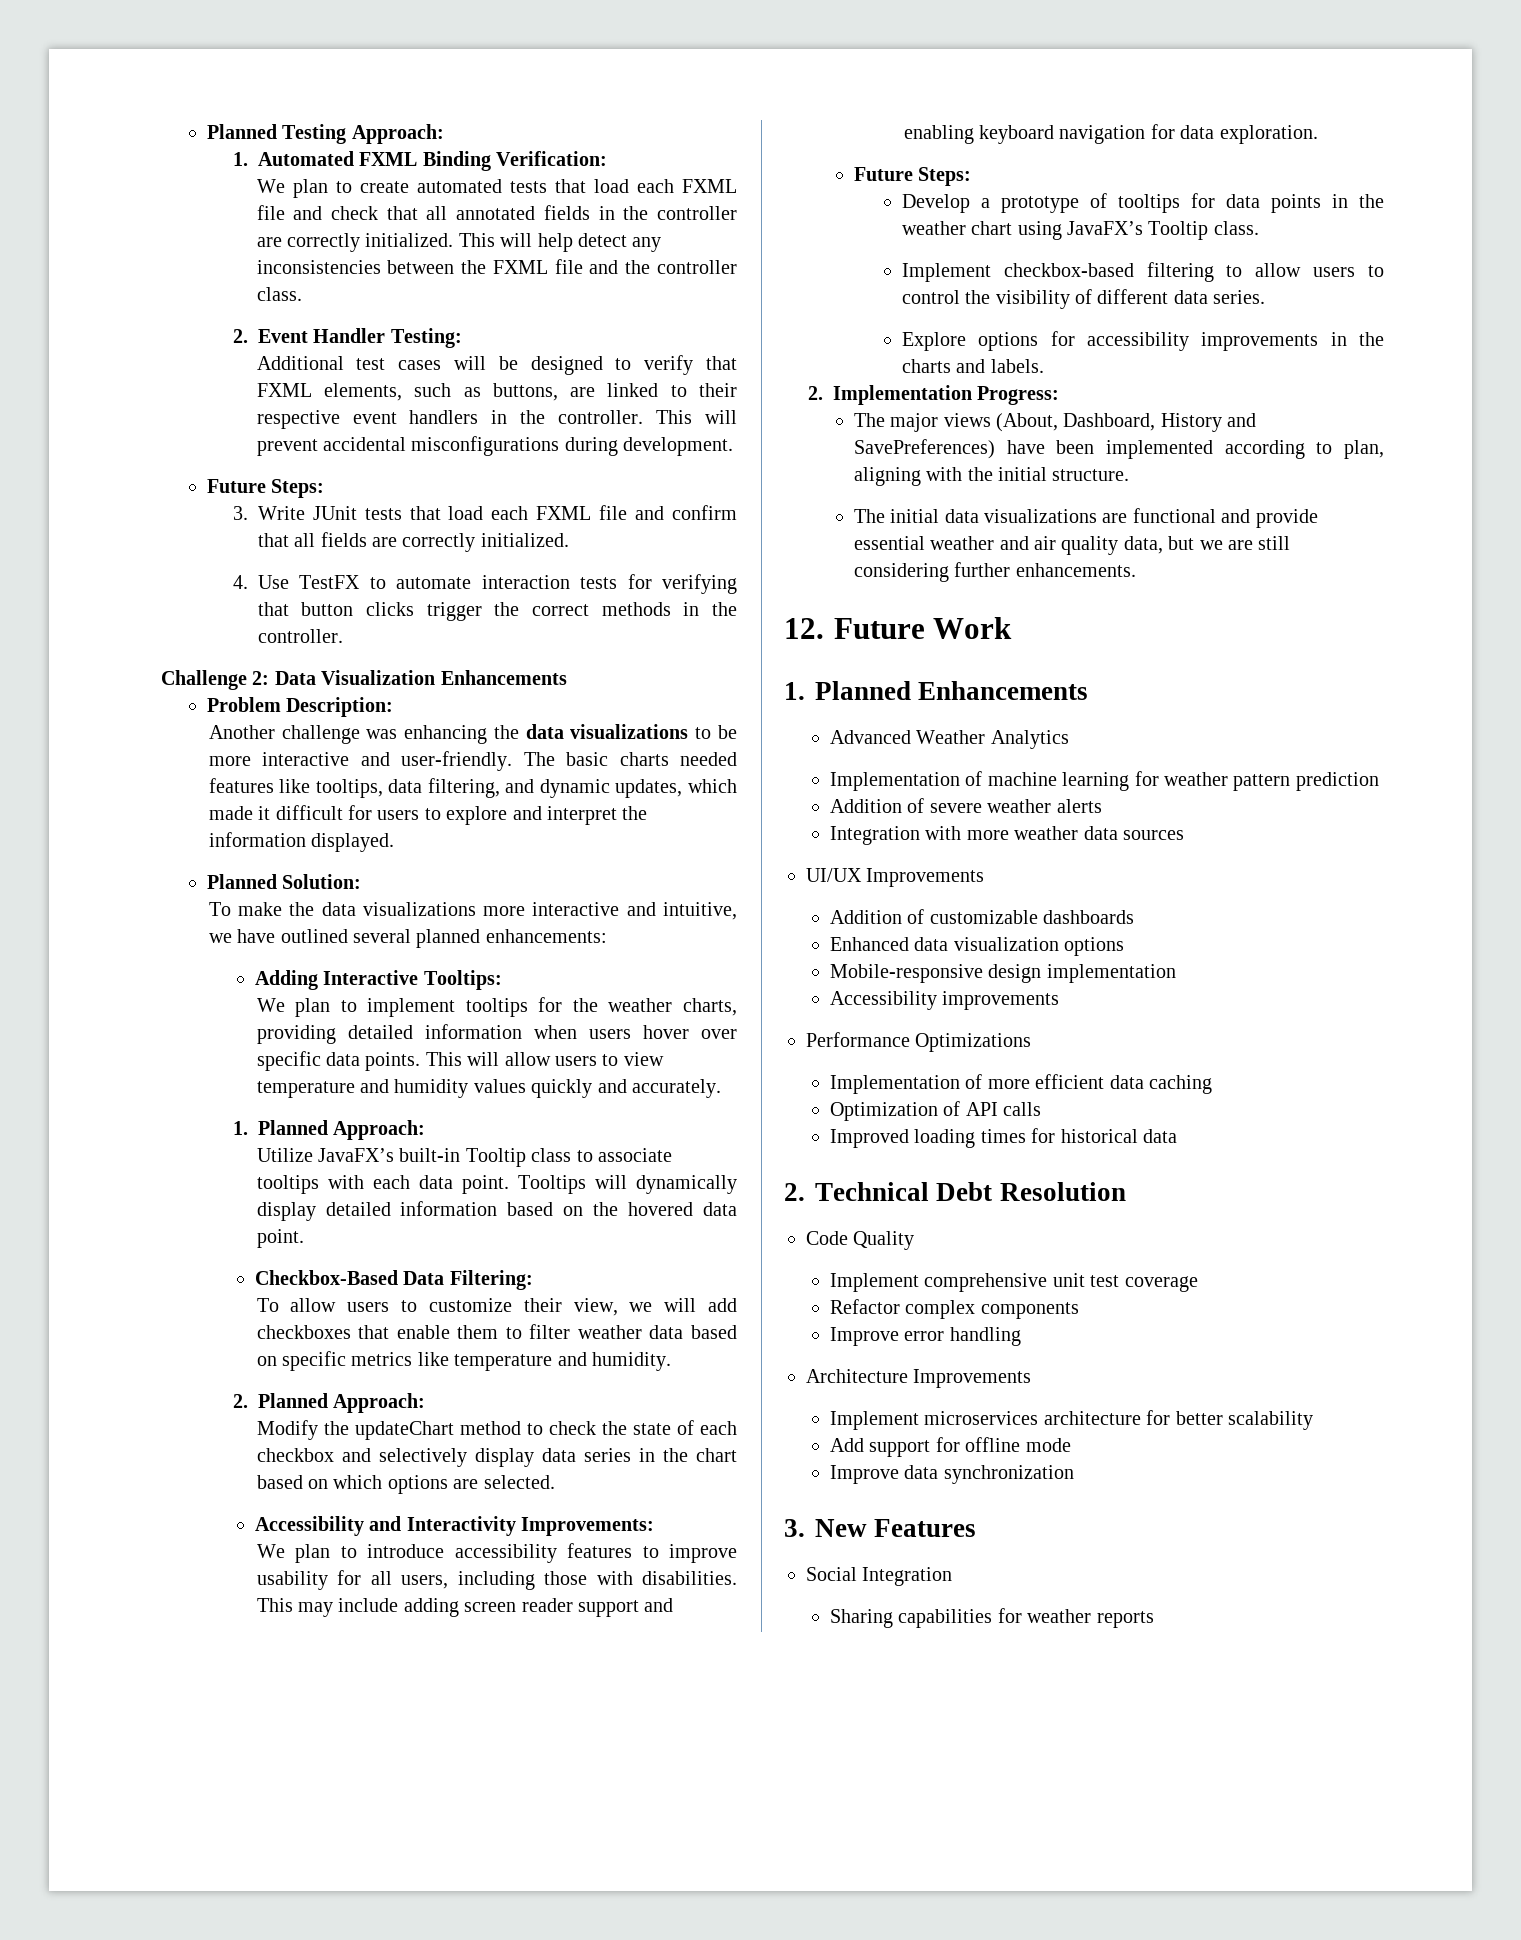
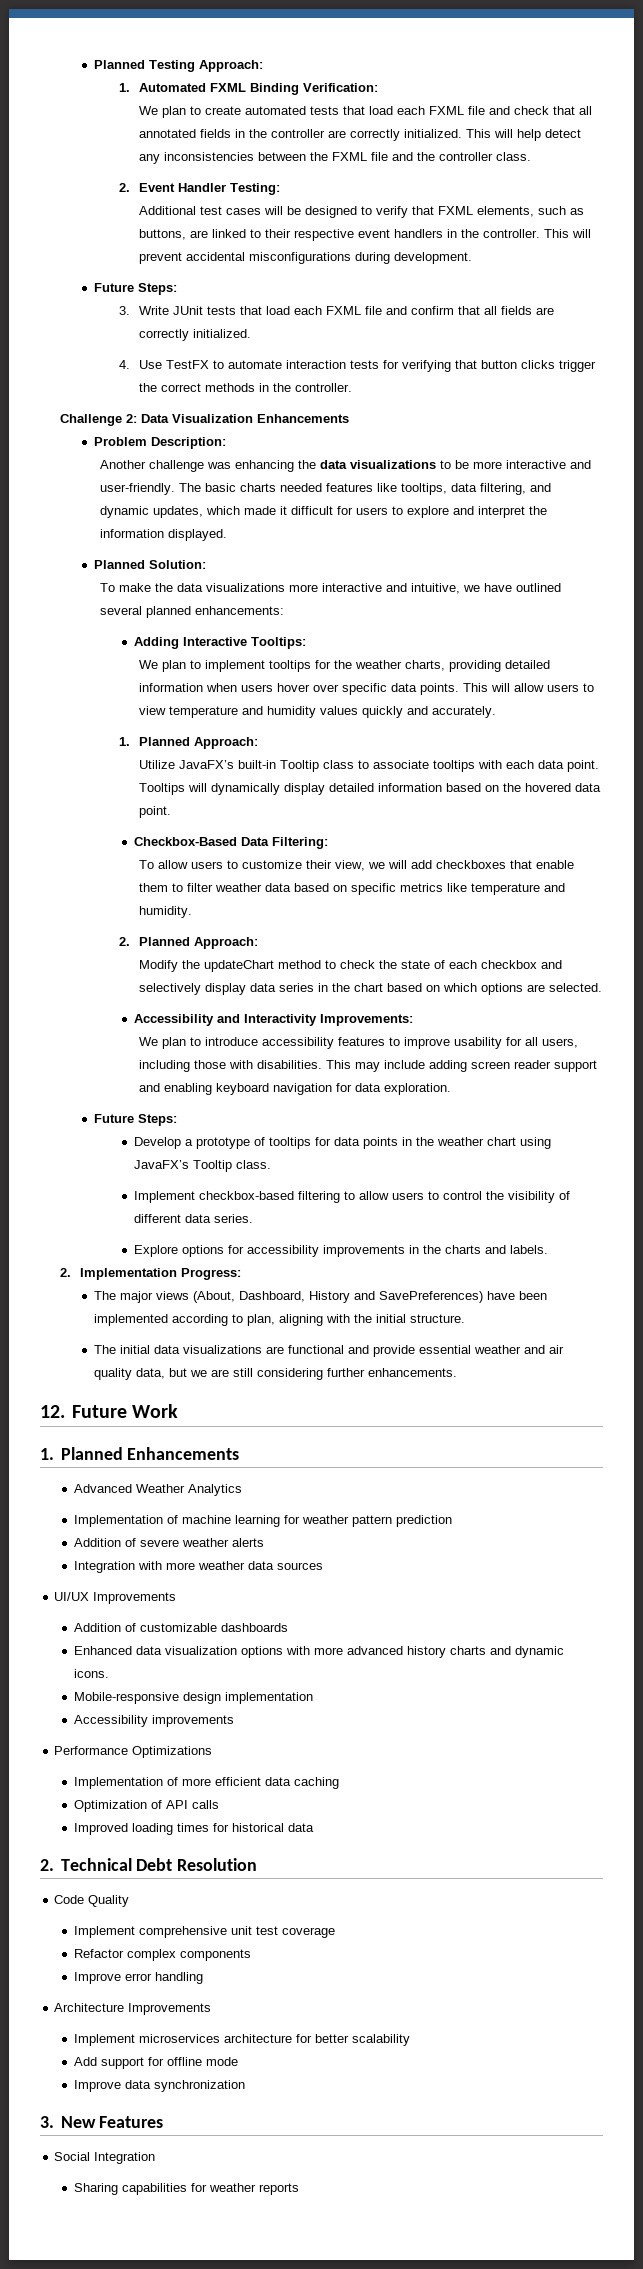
(1125, 946) none -> [286,1646,565,1658] [74,1669,110,1678] with more advanced history charts and dynamic icons.

